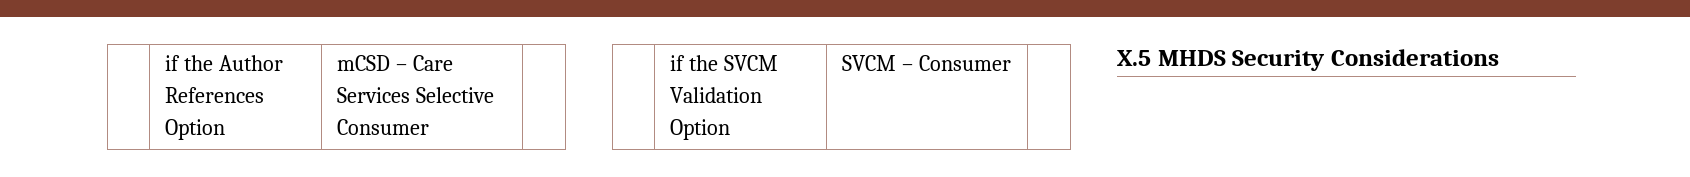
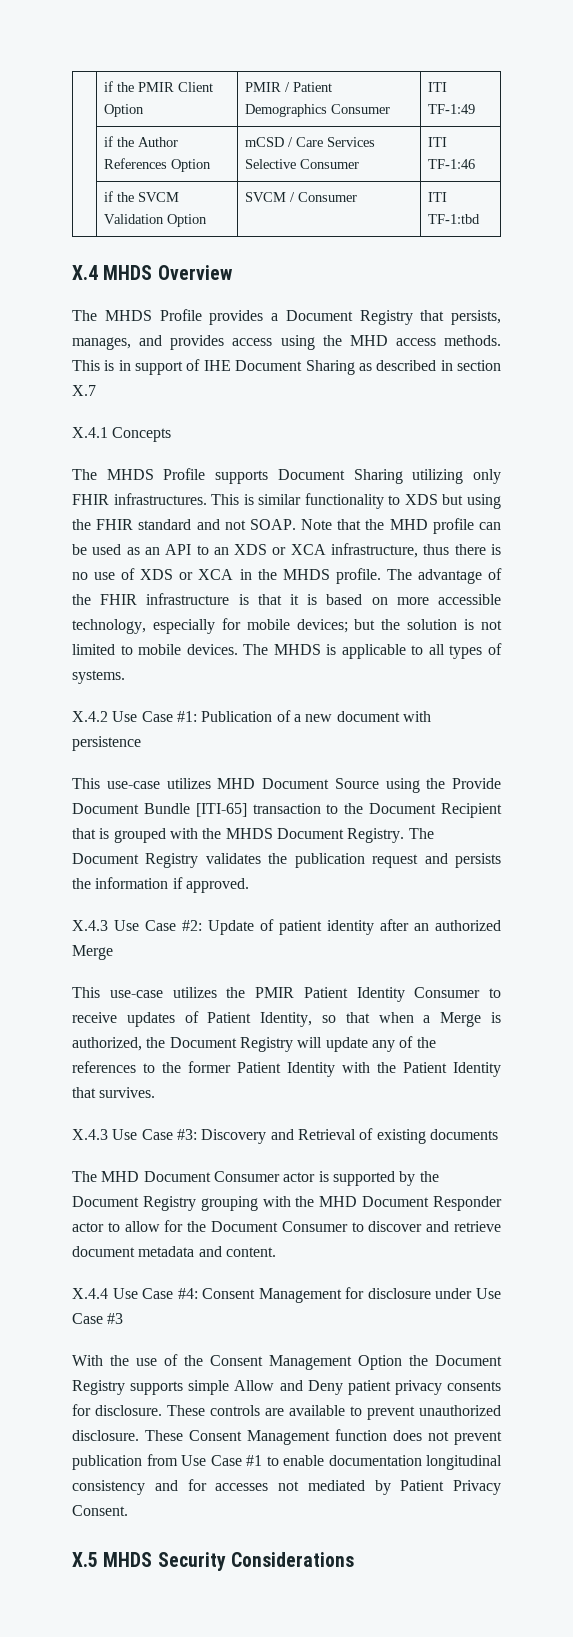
(164, 63) none -> [104,81,214,92] [104,104,145,117] [245,82,333,92] [245,104,391,117] [428,82,448,92] [428,104,476,114] | if the PMIR Client Option | PMIR / Patient Demographics Consumer | ITI TF-1:49 //
[395,64,407,71] – -> [288,137,294,147] /
(429, 127) none -> [428,137,448,147] [428,159,476,169] ITI TF-1:46
[901,55,1011,71] – Consumer | -> [290,192,358,202] [428,192,448,202] [428,214,481,224] [72,265,232,280] [72,309,501,325] [72,335,501,350] [72,359,502,375] [72,385,96,396] [72,427,172,442] [72,468,502,484] [72,493,501,509] [72,518,502,534] [72,543,502,558] [72,568,502,584] [72,593,501,605] [72,618,503,634] [72,643,503,659] [72,670,125,684] [72,710,431,722] [72,736,141,751] [72,778,501,793] [72,803,502,818] [72,828,434,843] [72,853,501,868] [72,877,249,893] [72,919,501,935] [72,945,113,960] [72,987,501,1002] [72,1011,502,1027] [72,1036,436,1052] [72,1061,501,1077] [72,1087,156,1098] [72,1128,498,1144] [72,1171,439,1186] [72,1196,502,1211] [72,1220,502,1232] [72,1246,276,1257] [72,1287,501,1303] [72,1313,124,1324] [72,1354,502,1370] [72,1380,501,1395] [72,1404,501,1420] [72,1429,502,1445] [72,1454,502,1470] [72,1479,501,1495] [72,1505,128,1516] / Consumer | ITI TF-1:tbd // X.4 MHDS Overview // The MHDS Profile provides a Document Registry that persists, manages, and provides access using the MHD access methods. This is in support of IHE Document Sharing as described in section X.7 // X.4.1 Concepts // The MHDS Profile supports Document Sharing utilizing only FHIR infrastructures. This is similar functionality to XDS but using the FHIR standard and not SOAP. Note that the MHD profile can be used as an API to an XDS or XCA infrastructure, thus there is no use of XDS or XCA in the MHDS profile. The advantage of the FHIR infrastructure is that it is based on more accessible technology, especially for mobile devices; but the solution is not limited to mobile devices. The MHDS is applicable to all types of systems. // X.4.2 Use Case #1: Publication of a new document with persistence // This use-case utilizes MHD Document Source using the Provide Document Bundle [ITI-65] transaction to the Document Recipient that is grouped with the MHDS Document Registry. The Document Registry validates the publication request and persists the information if approved. // X.4.3 Use Case #2: Update of patient identity after an authorized Merge // This use-case utilizes the PMIR Patient Identity Consumer to receive updates of Patient Identity, so that when a Merge is authorized, the Document Registry will update any of the references to the former Patient Identity with the Patient Identity that survives. // X.4.3 Use Case #3: Discovery and Retrieval of existing documents // The MHD Document Consumer actor is supported by the Document Registry grouping with the MHD Document Responder actor to allow for the Document Consumer to discover and retrieve document metadata and content. // X.4.4 Use Case #4: Consent Management for disclosure under Use Case #3 // With the use of the Consent Management Option the Document Registry supports simple Allow and Deny patient privacy consents for disclosure. These controls are available to prevent unauthorized disclosure. These Consent Management function does not prevent publication from Use Case #1 to enable documentation longitudinal consistency and for accesses not mediated by Patient Privacy Consent.

